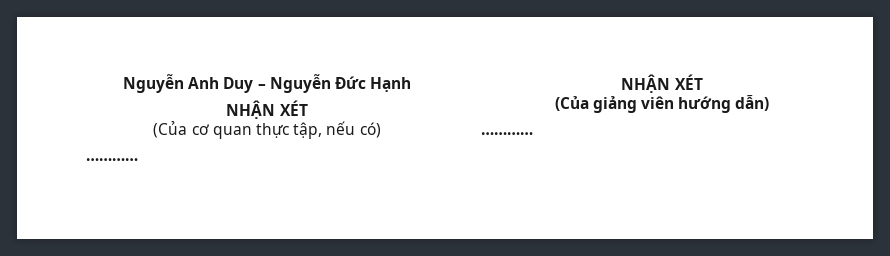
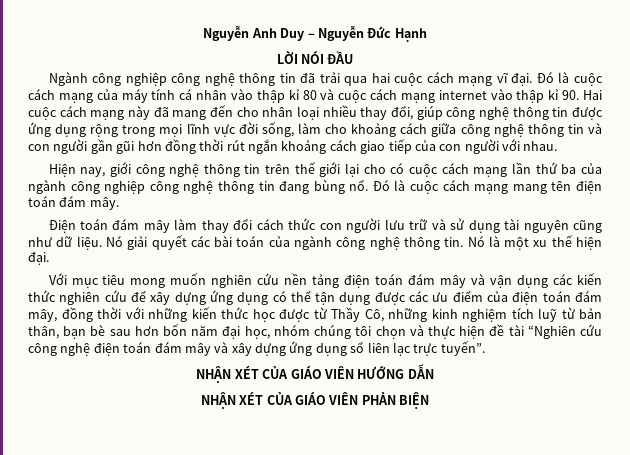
[226,100,308,119] [153,121,381,139] [86,158,138,161] [621,74,703,93] [554,95,770,113] [481,132,533,135] NHẬN XÉT // (Của cơ quan thực tập, nếu có) // ………… // NHẬN XÉT // (Của giảng viên hướng dẫn) // ………… -> [276,50,354,64] [48,72,603,86] [28,88,603,103] [28,105,603,120] [28,122,602,137] [28,139,558,154] [48,162,602,177] [28,179,602,194] [28,196,119,210] [48,218,602,233] [28,235,602,250] [28,252,49,265] [48,273,602,288] [28,290,602,305] [28,307,602,322] [28,324,603,339] [28,341,485,356] [196,364,434,383] [200,391,430,409] LỜI NÓI ĐẦU // Ngành công nghiệp công nghệ thông tin đã trải qua hai cuộc cách mạng vĩ đại. Đó là cuộc cách mạng của máy tính cá nhân vào thập kỉ 80 và cuộc cách mạng internet vào thập kỉ 90. Hai cuộc cách mạng này đã mang đến cho nhân loại nhiều thay đổi, giúp công nghệ thông tin được ứng dụng rộng trong mọi lĩnh vực đời sống, làm cho khoảng cách giữa công nghệ thông tin và con người gần gũi hơn đồng thời rút ngắn khoảng cách giao tiếp của con người với nhau. // Hiện nay, giới công nghệ thông tin trên thế giới lại cho có cuộc cách mạng lần thứ ba của ngành công nghiệp công nghệ thông tin đang bùng nổ. Đó là cuộc cách mạng mang tên điện toán đám mây. // Điện toán đám mây làm thay đổi cách thức con người lưu trữ và sử dụng tài nguyên cũng như dữ liệu. Nó giải quyết các bài toán của ngành công nghệ thông tin. Nó là một xu thế hiện đại. // Với mục tiêu mong muốn nghiên cứu nền tảng điện toán đám mây và vận dụng các kiến thức nghiên cứu để xây dựng ứng dụng có thể tận dụng được các ưu điểm của điện toán đám mây, đồng thời với những kiến thức học được từ Thầy Cô, những kinh nghiệm tích luỹ từ bản thân, bạn bè sau hơn bốn năm đại học, nhóm chúng tôi chọn và thực hiện đề tài “Nghiên cứu công nghệ điện toán đám mây và xây dựng ứng dụng sổ liên lạc trực tuyến”. // NHẬN XÉT CỦA GIÁO VIÊN HƯỚNG DẪN // NHẬN XÉT CỦA GIÁO VIÊN PHẢN BIỆN

